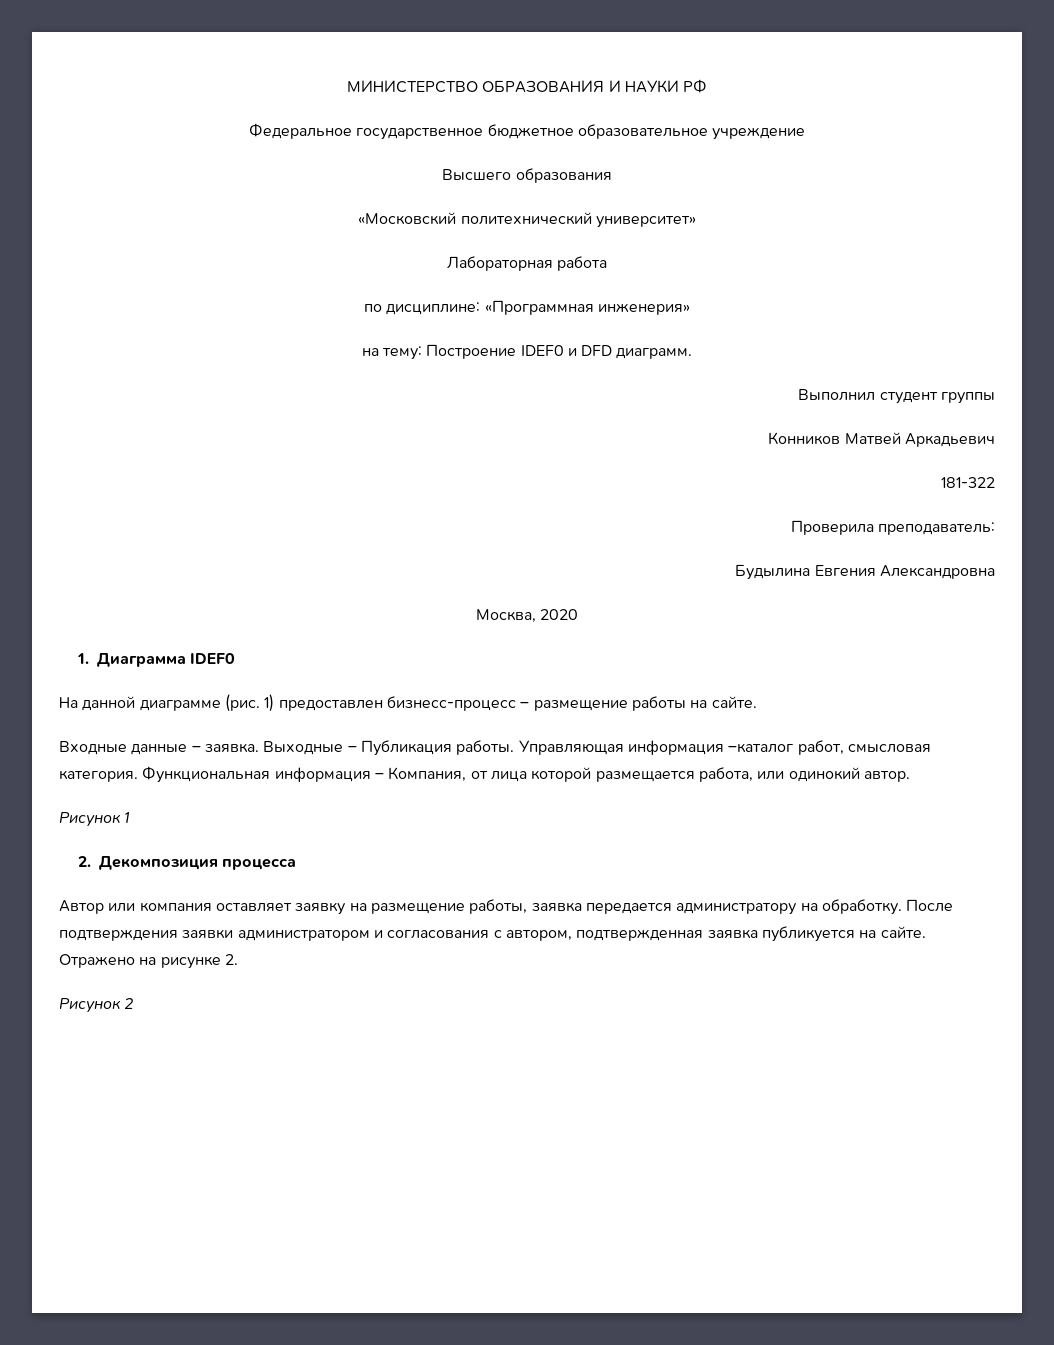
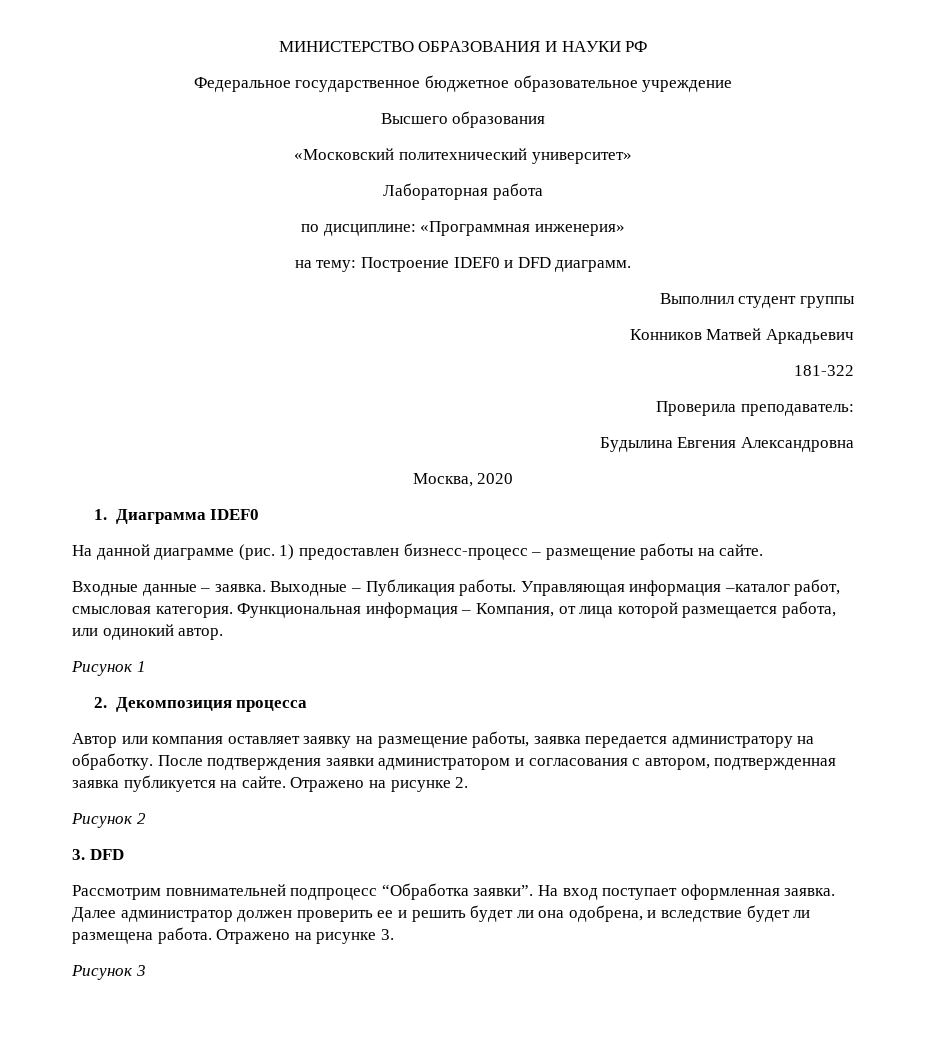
(134, 1003) none -> [72,849,124,860] [72,883,836,900] [72,905,811,922] [72,927,394,944] [71,965,146,980] // 3. DFD // Рассмотрим повнимательней подпроцесс “Обработка заявки”. На вход поступает оформленная заявка. Далее администратор должен проверить ее и решить будет ли она одобрена, и вследствие будет ли размещена работа. Отражено на рисунке 3. // Рисунок 3

